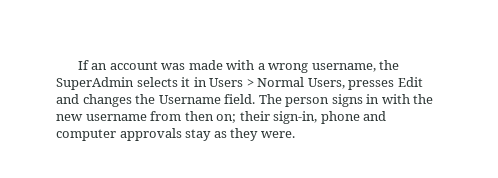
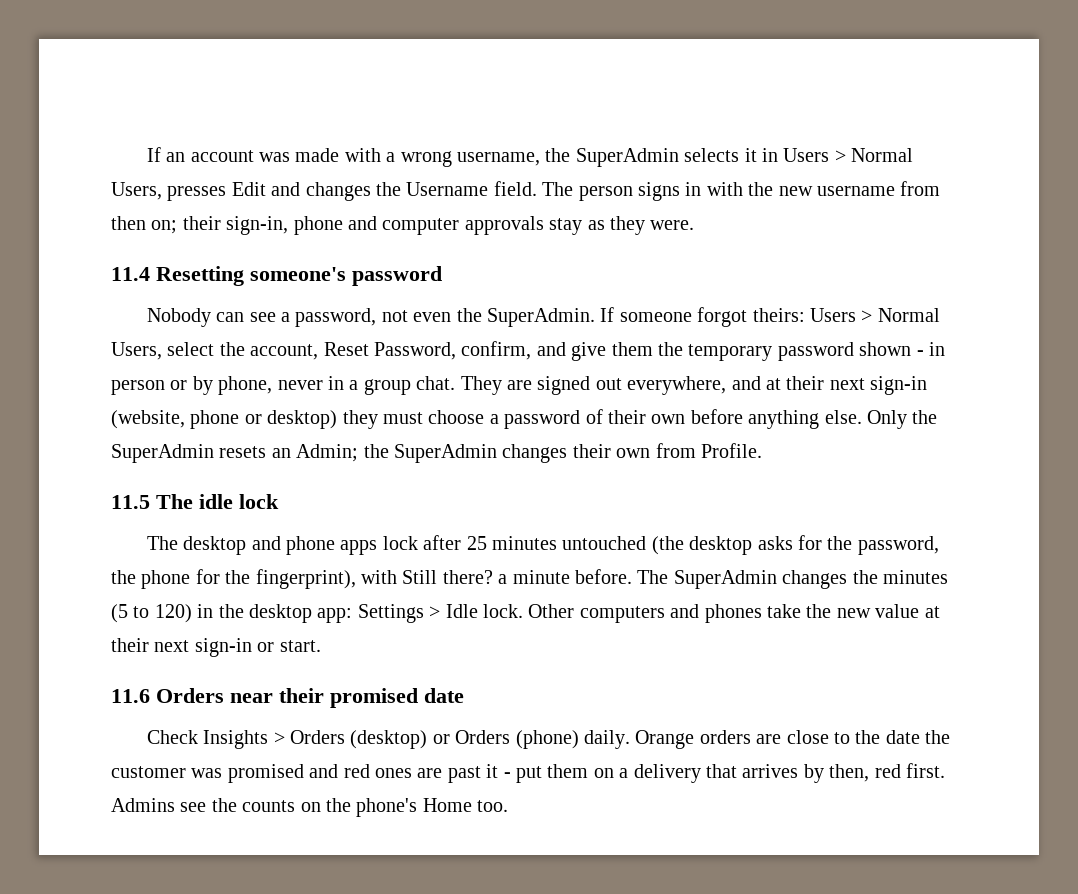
(295, 134) none -> [111,266,442,286] [146,307,940,327] [111,341,945,361] [111,376,928,395] [111,409,938,429] [111,443,762,463] [111,494,279,509] [146,535,939,555] [111,569,948,589] [111,604,940,623] [111,638,321,657] [111,688,464,708] [146,730,951,749] [111,763,945,783] [111,798,509,817] // 11.4 Resetting someone's password // Nobody can see a password, not even the SuperAdmin. If someone forgot theirs: Users > Normal Users, select the account, Reset Password, confirm, and give them the temporary password shown - in person or by phone, never in a group chat. They are signed out everywhere, and at their next sign-in (website, phone or desktop) they must choose a password of their own before anything else. Only the SuperAdmin resets an Admin; the SuperAdmin changes their own from Profile. // 11.5 The idle lock // The desktop and phone apps lock after 25 minutes untouched (the desktop asks for the password, the phone for the fingerprint), with Still there? a minute before. The SuperAdmin changes the minutes (5 to 120) in the desktop app: Settings > Idle lock. Other computers and phones take the new value at their next sign-in or start. // 11.6 Orders near their promised date // Check Insights > Orders (desktop) or Orders (phone) daily. Orange orders are close to the date the customer was promised and red ones are past it - put them on a delivery that arrives by then, red first. Admins see the counts on the phone's Home too.

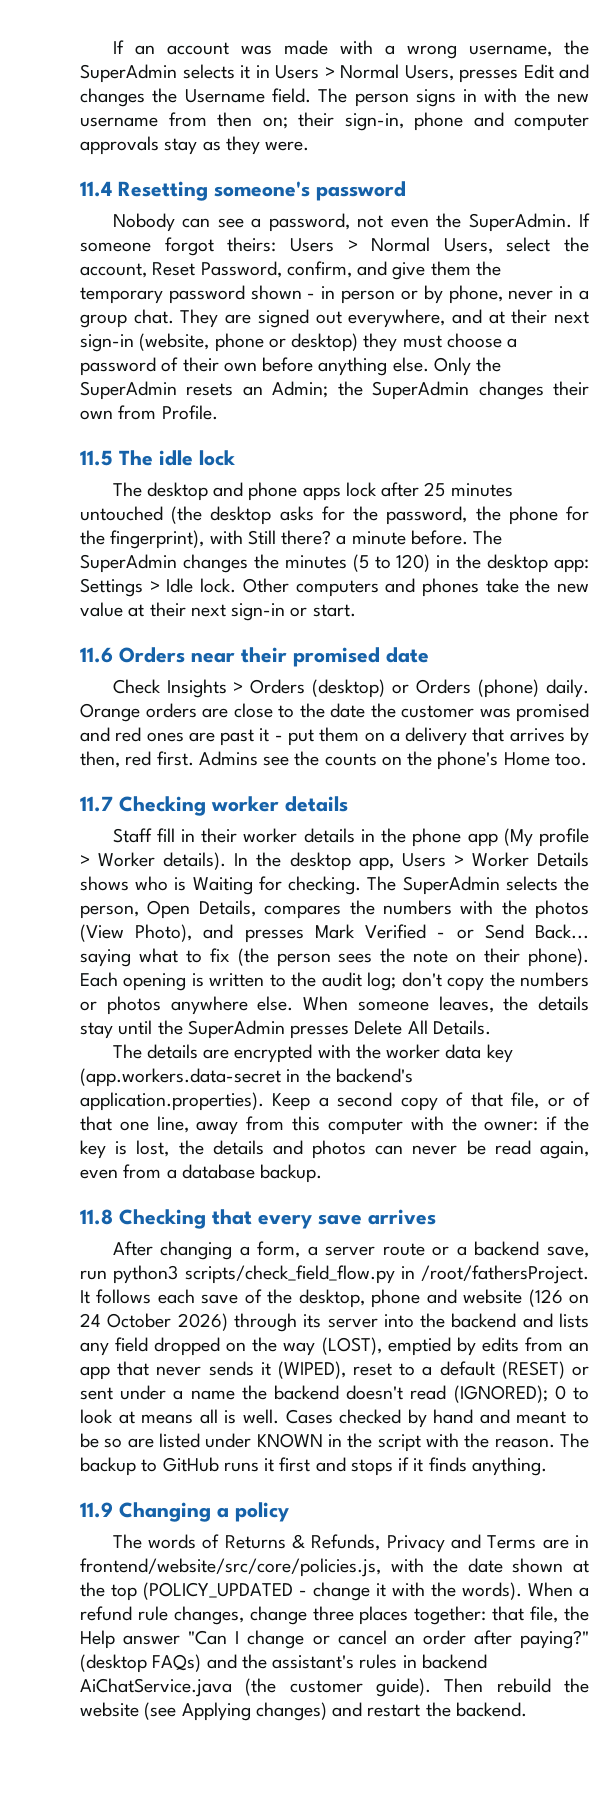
(509, 806) none -> [80,796,348,816] [112,828,589,847] [80,852,590,871] [80,876,589,895] [80,900,589,919] [80,924,589,943] [80,948,590,967] [80,972,589,991] [80,996,589,1015] [80,1020,491,1039] [112,1044,513,1063] [80,1068,413,1087] [80,1092,591,1111] [80,1116,589,1135] [80,1140,589,1159] [80,1164,323,1183] [80,1209,436,1229] [112,1241,590,1260] [80,1265,589,1284] [80,1289,589,1308] [80,1313,590,1332] [80,1337,589,1356] [80,1361,589,1380] [80,1385,589,1403] [80,1409,589,1428] [80,1433,589,1452] [80,1457,547,1476] [80,1502,289,1522] [112,1534,590,1553] [80,1558,590,1577] [80,1582,589,1601] [80,1606,590,1625] [80,1630,589,1649] [80,1654,487,1673] [80,1678,589,1697] [80,1702,527,1721] // 11.7 Checking worker details // Staff fill in their worker details in the phone app (My profile > Worker details). In the desktop app, Users > Worker Details shows who is Waiting for checking. The SuperAdmin selects the person, Open Details, compares the numbers with the photos (View Photo), and presses Mark Verified - or Send Back... saying what to fix (the person sees the note on their phone). Each opening is written to the audit log; don't copy the numbers or photos anywhere else. When someone leaves, the details stay until the SuperAdmin presses Delete All Details. // The details are encrypted with the worker data key (app.workers.data-secret in the backend's application.properties). Keep a second copy of that file, or of that one line, away from this computer with the owner: if the key is lost, the details and photos can never be read again, even from a database backup. // 11.8 Checking that every save arrives // After changing a form, a server route or a backend save, run python3 scripts/check_field_flow.py in /root/fathersProject. It follows each save of the desktop, phone and website (126 on 24 October 2026) through its server into the backend and lists any field dropped on the way (LOST), emptied by edits from an app that never sends it (WIPED), reset to a default (RESET) or sent under a name the backend doesn't read (IGNORED); 0 to look at means all is well. Cases checked by hand and meant to be so are listed under KNOWN in the script with the reason. The backup to GitHub runs it first and stops if it finds anything. // 11.9 Changing a policy // The words of Returns & Refunds, Privacy and Terms are in frontend/website/src/core/policies.js, with the date shown at the top (POLICY_UPDATED - change it with the words). When a refund rule changes, change three places together: that file, the Help answer "Can I change or cancel an order after paying?" (desktop FAQs) and the assistant's rules in backend AiChatService.java (the customer guide). Then rebuild the website (see Applying changes) and restart the backend.

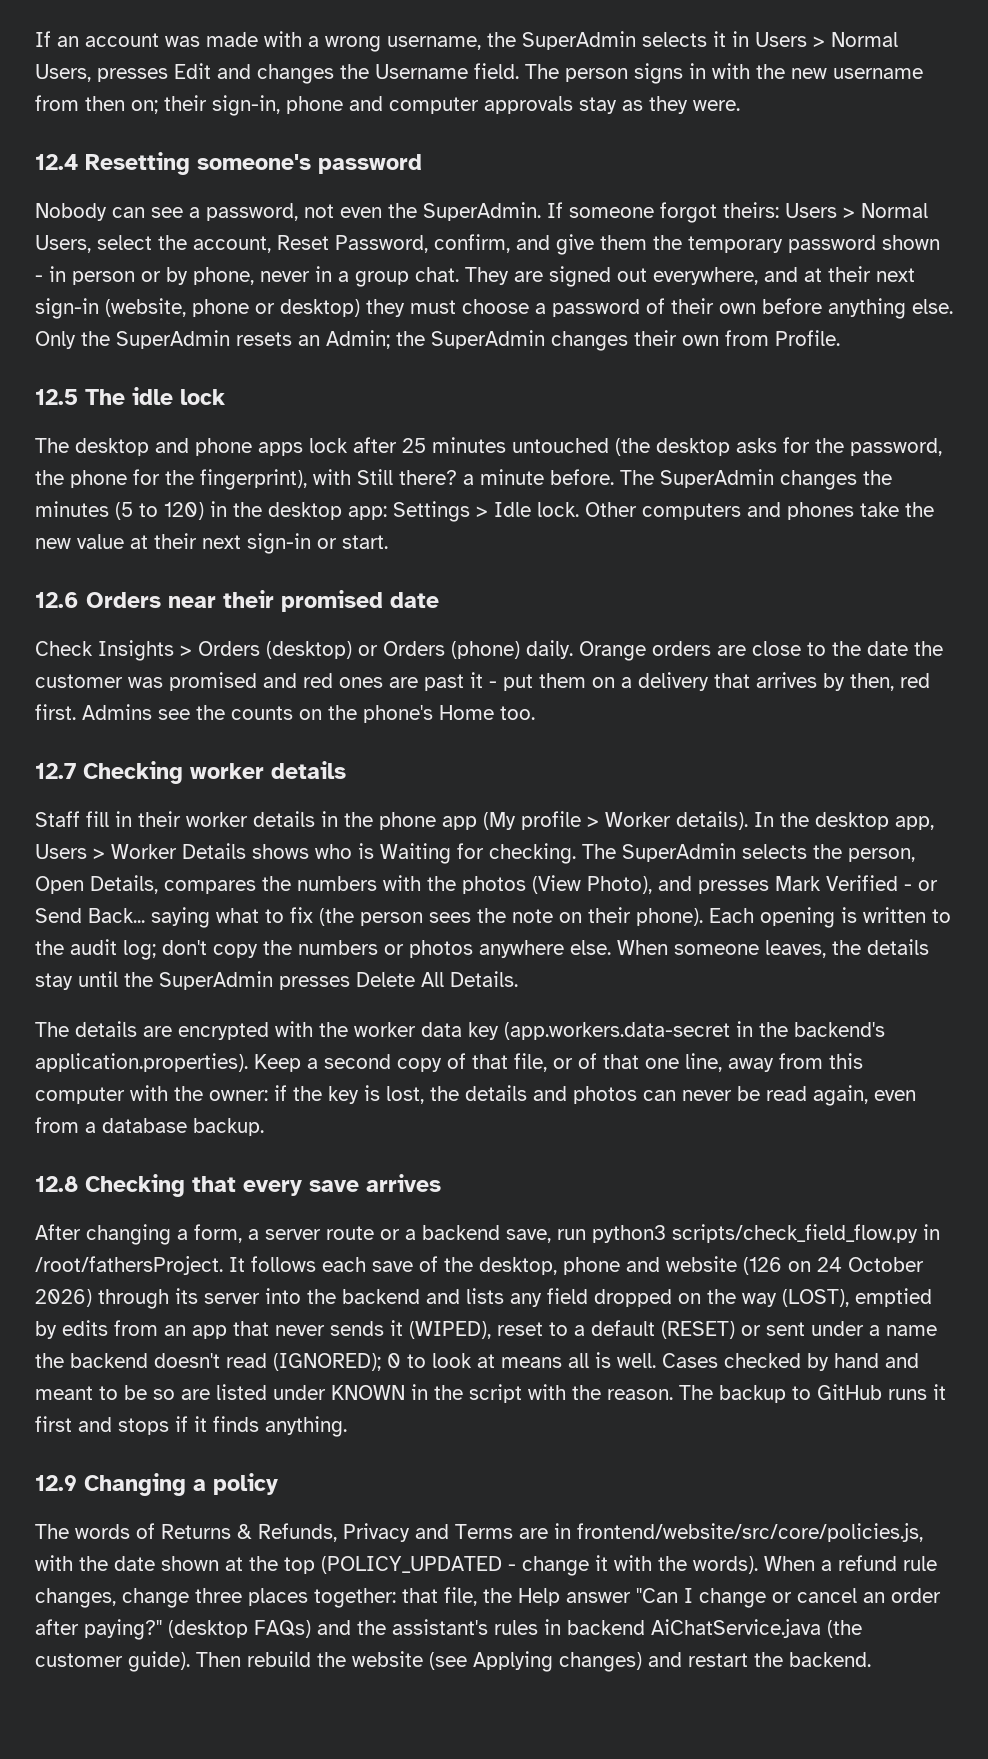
[80,181,112,197] 11.4 -> [35,154,78,170] 12.4
[80,450,113,466] 11.5 -> [35,389,78,405] 12.5
[80,647,113,663] 11.6 -> [35,592,79,608] 12.6
[80,796,113,812] 11.7 -> [35,763,76,779] 12.7
[80,1209,113,1225] 11.8 -> [35,1176,78,1192] 12.8
[80,1502,113,1518] 11.9 -> [35,1475,77,1491] 12.9

